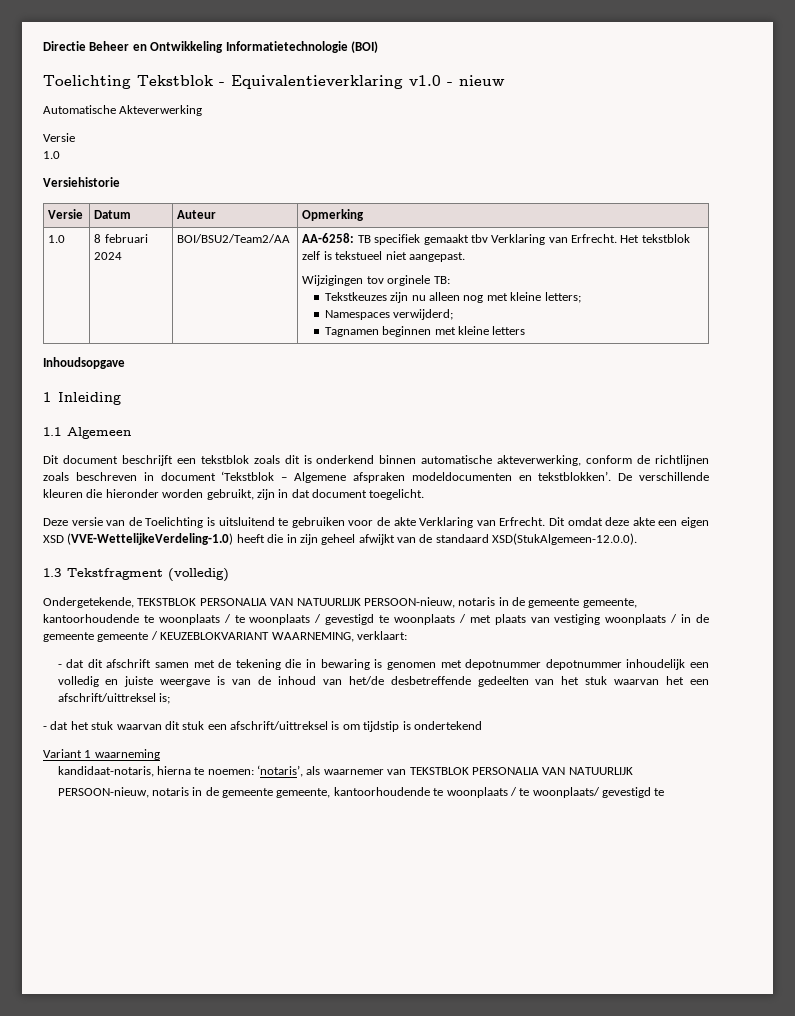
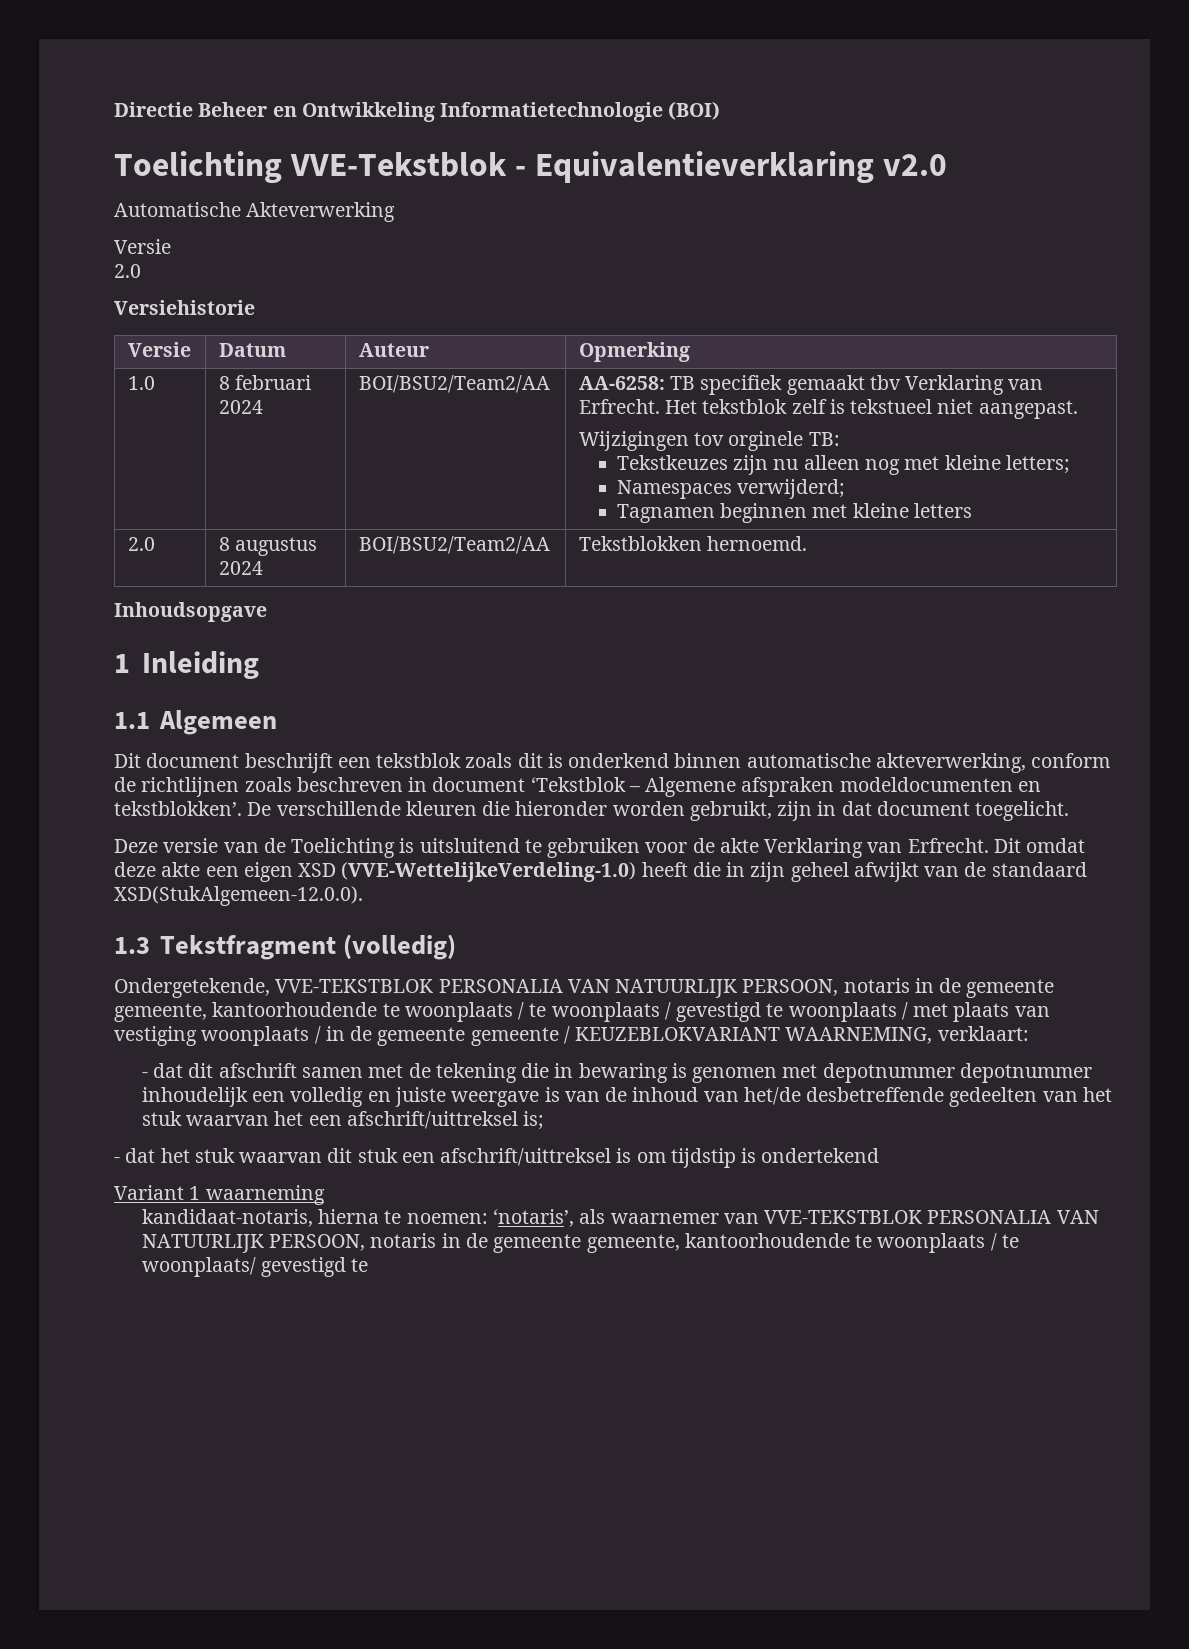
[137,75,213,86] Tekstblok -> [290,152,508,177] VVE-Tekstblok
[409,75,505,86] v1.0 - nieuw -> [883,154,948,176] v2.0
[43,151,60,159] 1.0 -> [114,264,141,278] 2.0
(526, 330) none -> [127,537,155,551] [218,537,318,556] [218,561,263,575] [358,536,550,554] [578,536,808,551] // 2.0 | 8 augustus 2024 | BOI/BSU2/Team2/AA | Tekstblokken hernoemd.
[137,597,455,608] TEKSTBLOK PERSONALIA VAN NATUURLIJK PERSOON-nieuw, -> [275,979,839,998] VVE-TEKSTBLOK PERSONALIA VAN NATUURLIJK PERSOON,
[409,767,633,775] [57,787,149,798] TEKSTBLOK PERSONALIA VAN NATUURLIJK // PERSOON-nieuw, -> [764,1210,1099,1224] [141,1234,366,1253] VVE-TEKSTBLOK PERSONALIA VAN NATUURLIJK PERSOON,

